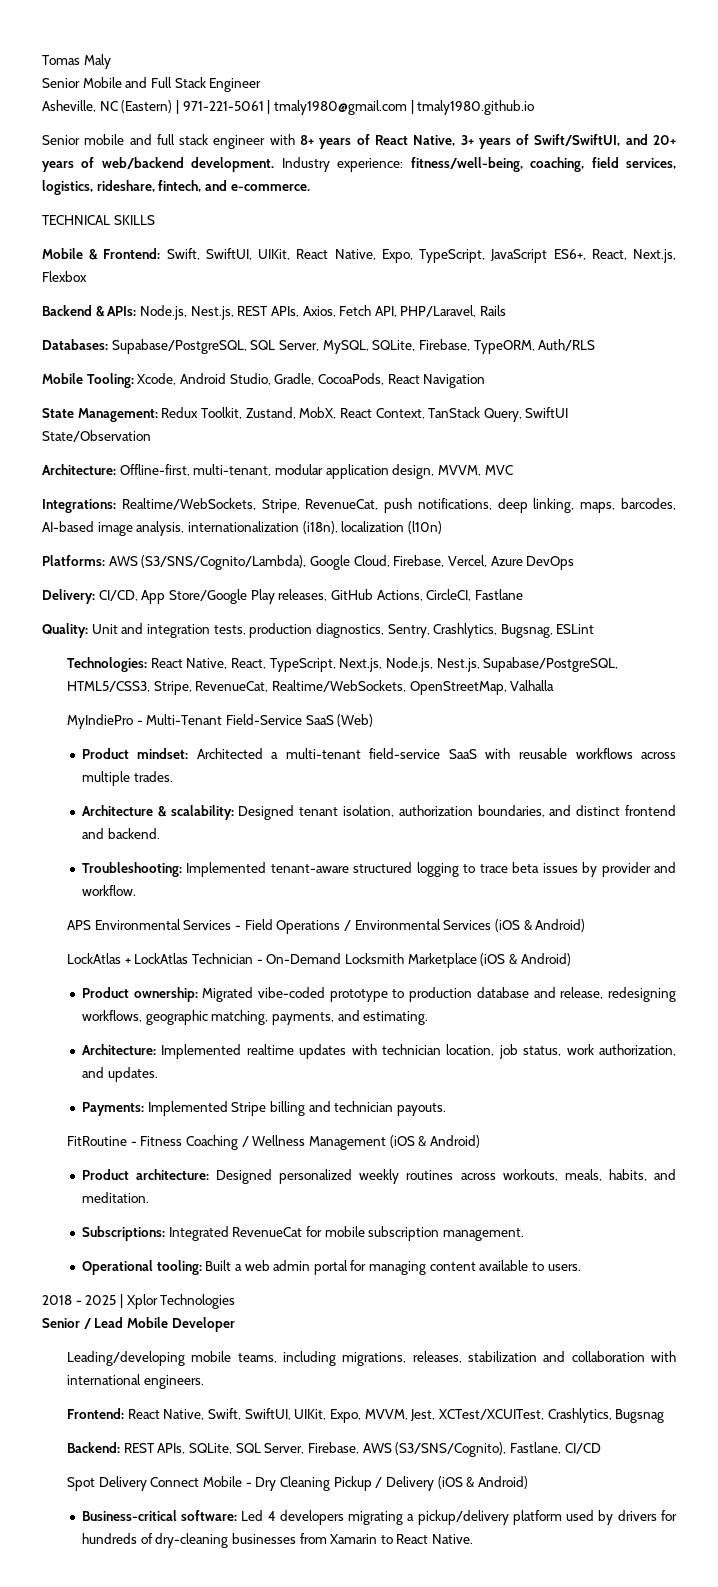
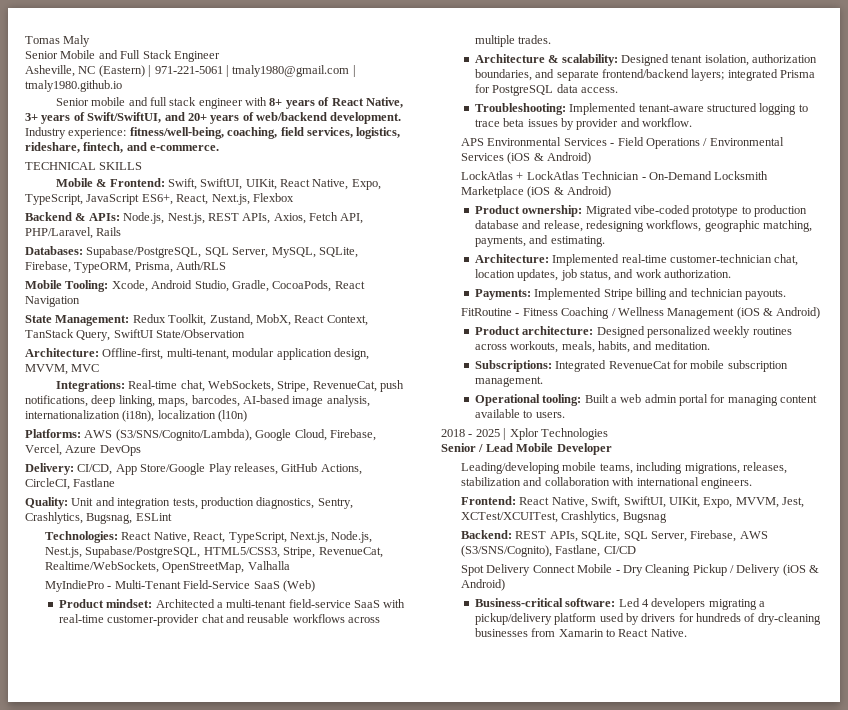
(535, 347) none -> [134,262,173,273] Prisma,
[121,498,256,510] Realtime/WebSockets, -> [128,380,274,392] Real-time chat, WebSockets,
(511, 753) none -> [58,614,245,626] real-time customer-provider chat and
[576,805,676,816] [81,828,160,839] distinct frontend and backend. -> [556,69,816,81] [474,84,618,96] separate frontend/backend layers; integrated Prisma for PostgreSQL data access.
[246,1044,676,1059] [81,1067,158,1082] realtime updates with technician location, job status, work authorization, and updates. -> [621,254,799,266] [474,269,732,281] real-time customer-technician chat, location updates, job status, and work authorization.

